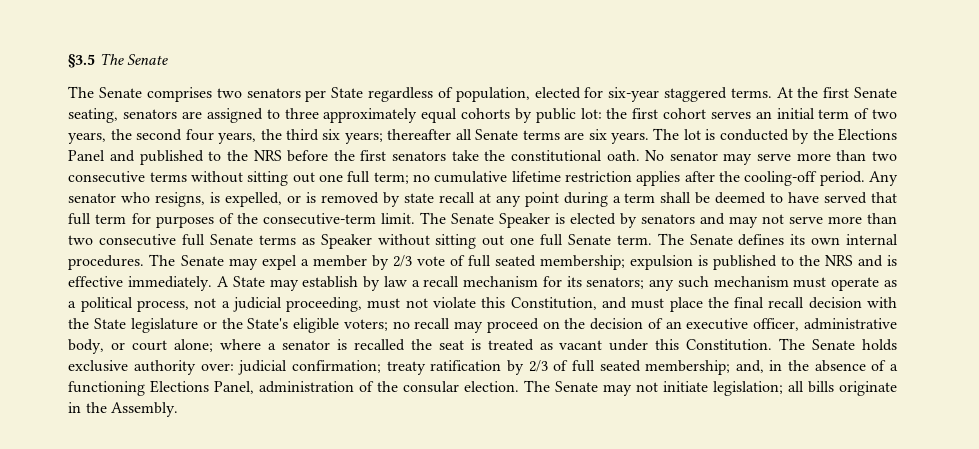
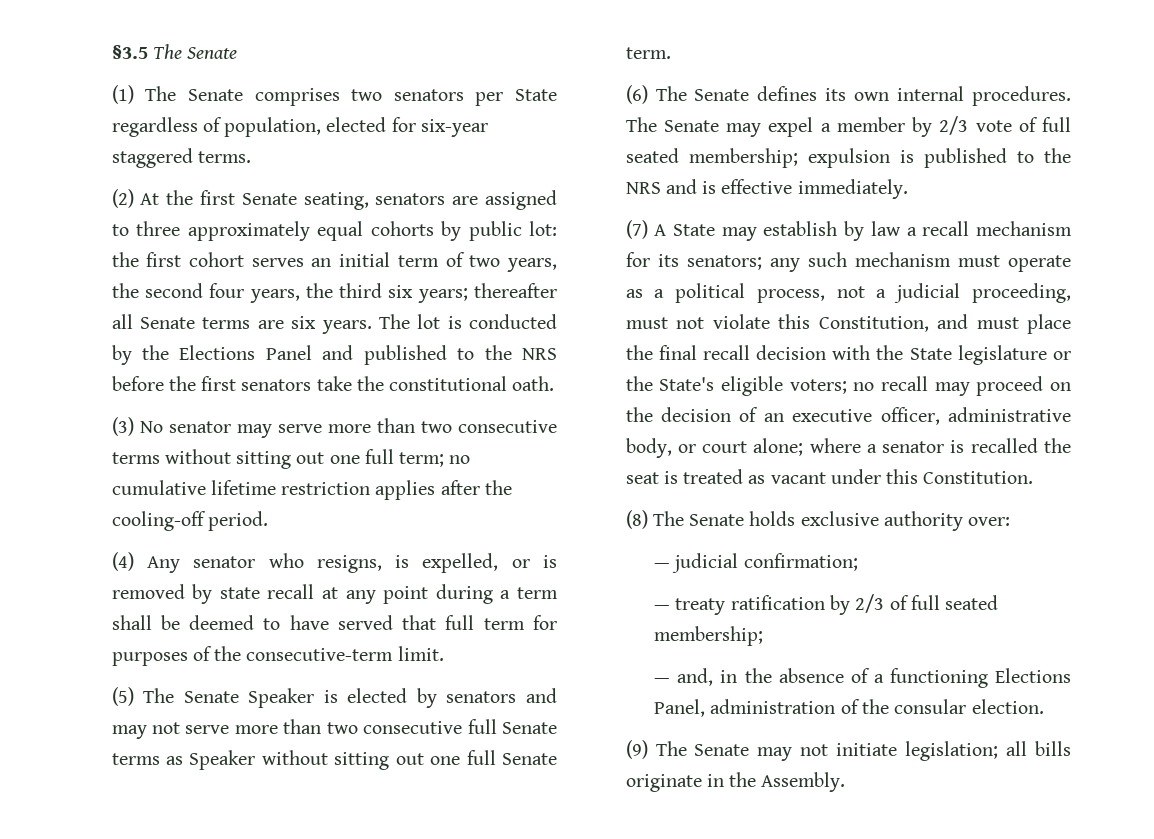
(169, 59) none -> [111,85,134,104] (1)
(772, 93) none -> [111,189,134,208] // (2)
(640, 155) none -> [111,417,134,436] // (3)
(865, 178) none -> [111,552,134,571] // (4)
(415, 218) none -> [111,687,134,706] // (5)
(652, 240) none -> [625,85,648,104] // (6)
(213, 283) none -> [625,220,648,239] // (7)
(773, 345) none -> [625,510,648,529] // (8)
(234, 367) none -> [654,563,671,568] // —
(382, 366) none -> [654,605,671,610] // —
(731, 367) none -> [654,678,671,683] // —
(520, 386) none -> [625,740,648,759] // (9)

